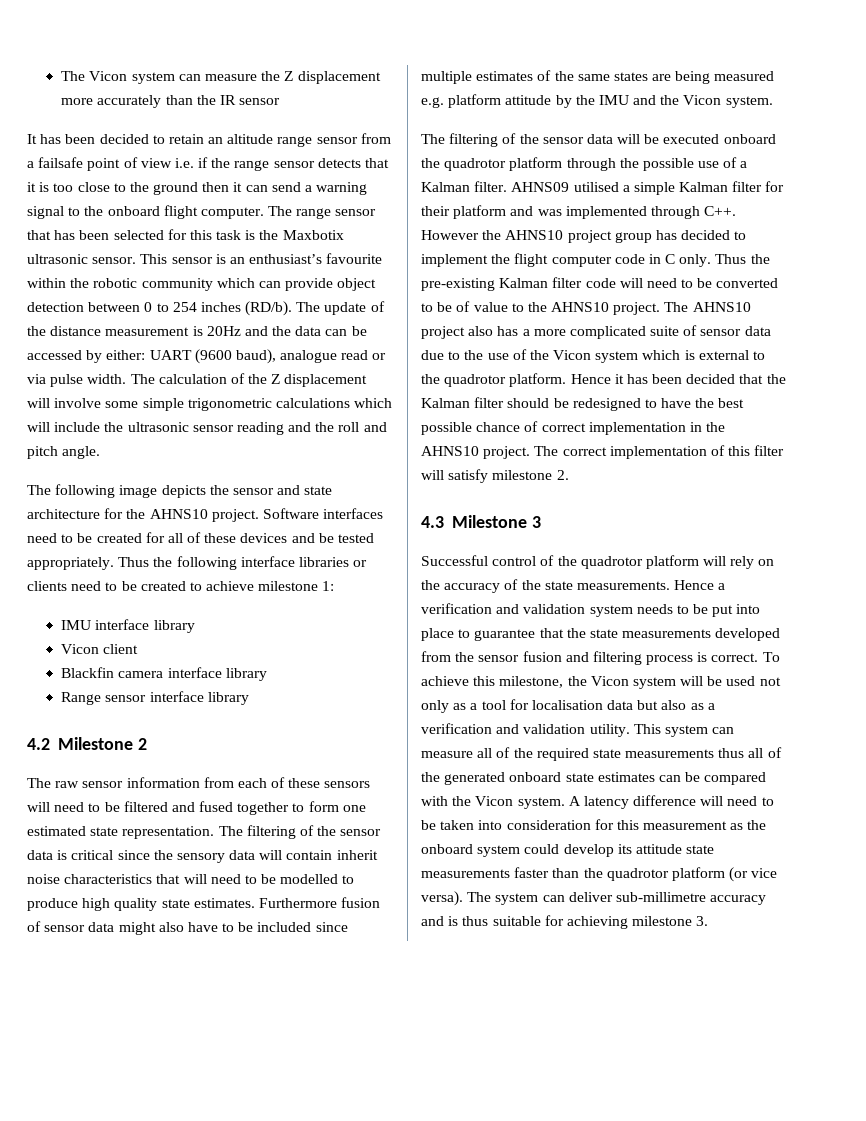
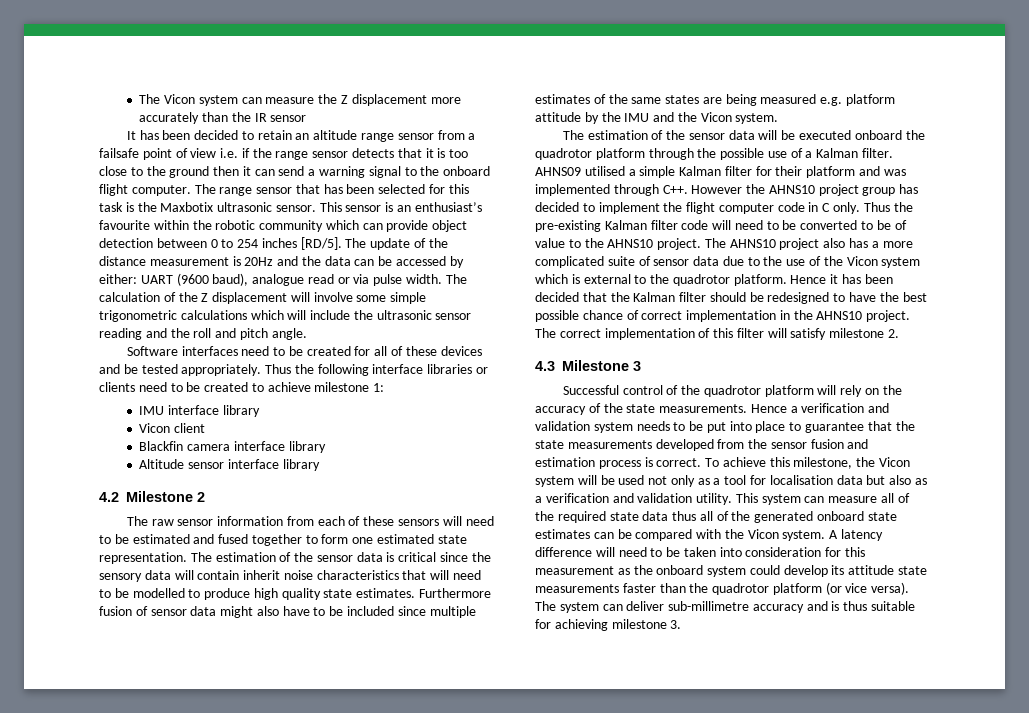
[245,301,293,316] (RD/b). -> [300,237,342,250] [RD/5].
[27,484,333,498] [27,508,259,522] The following image depicts the sensor and state architecture for the AHNS10 project. -> (307, 334) none
[61,692,102,705] Range -> [139,459,185,469] Altitude
[123,801,168,812] filtered -> [132,534,190,544] estimated
[246,825,296,839] filtering -> [215,552,276,562] estimation
[449,133,499,147] filtering -> [587,130,648,140] estimation
[592,651,642,665] filtering -> [535,457,595,467] estimation
[625,749,715,758] measurements -> [642,511,669,521] data

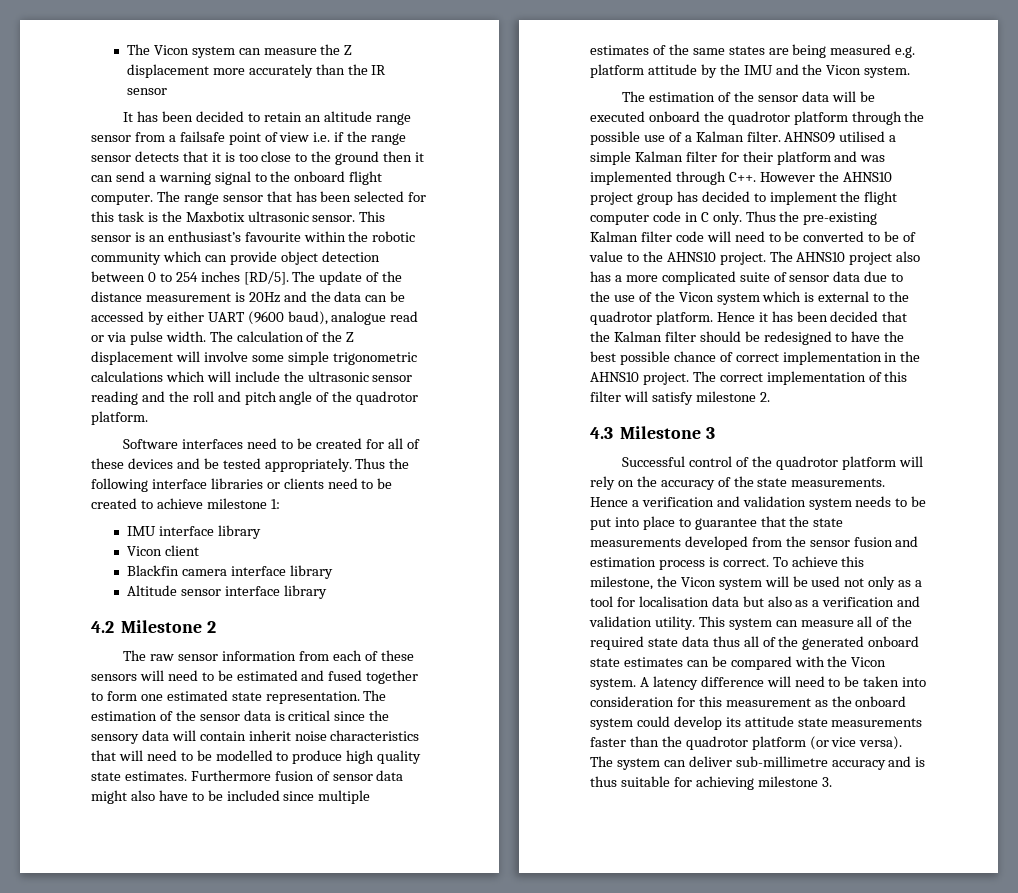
[99,274,137,284] either: -> [166,311,204,322] either
[271,328,307,340] angle. -> [279,391,419,405] [91,411,148,425] angle of the quadrotor platform.

